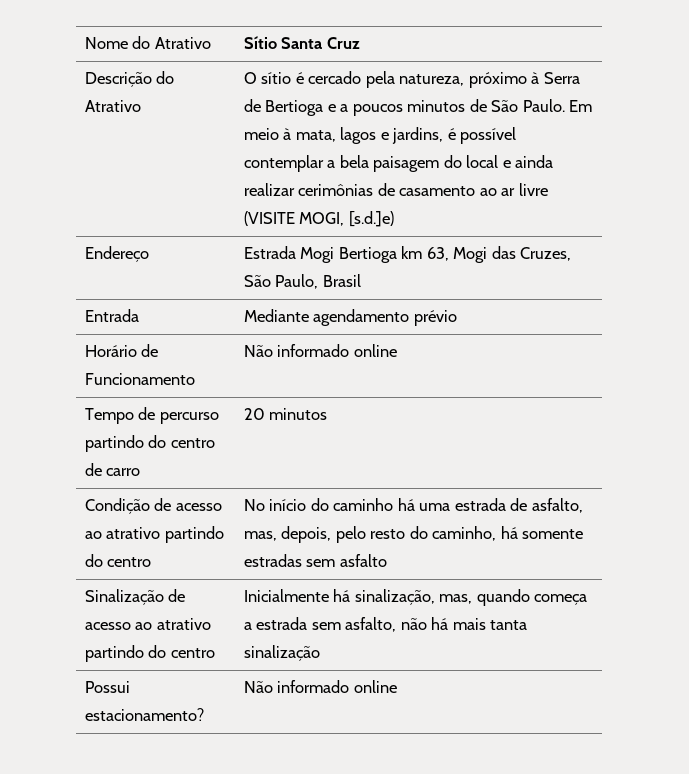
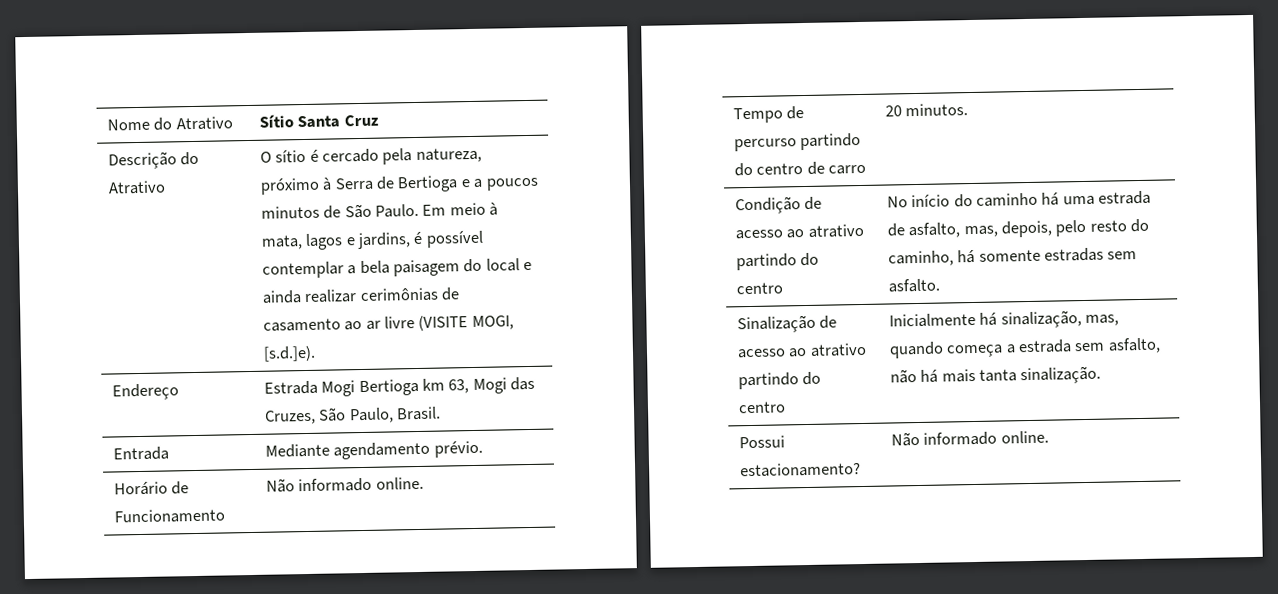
[348,211,394,227] [s.d.]e) -> [262,345,316,362] [s.d.]e).
[322,274,361,287] Brasil -> [396,406,442,421] Brasil.
[413,310,457,326] prévio -> [433,440,483,458] prévio.
[353,344,397,357] online -> [375,476,424,490] online.
[269,408,328,420] minutos -> [905,103,969,117] minutos.
[339,554,387,567] asfalto -> [887,278,940,293] asfalto.
[244,645,321,661] sinalização -> [1020,365,1102,385] sinalização.
[353,680,397,693] online -> [1000,430,1049,444] online.

